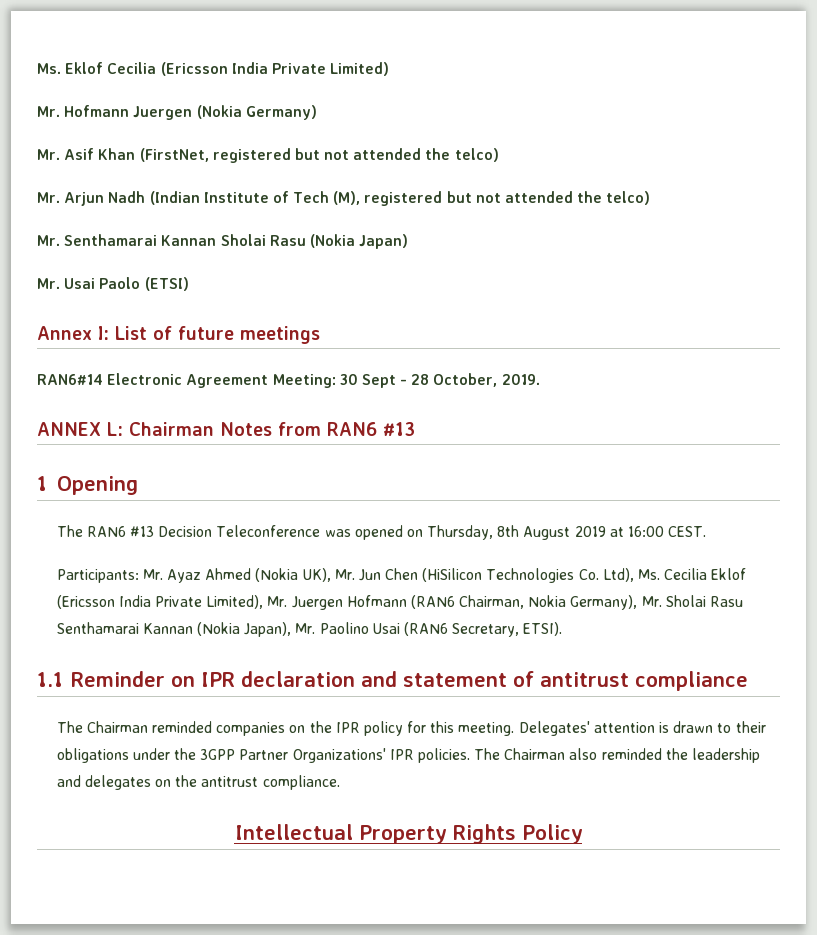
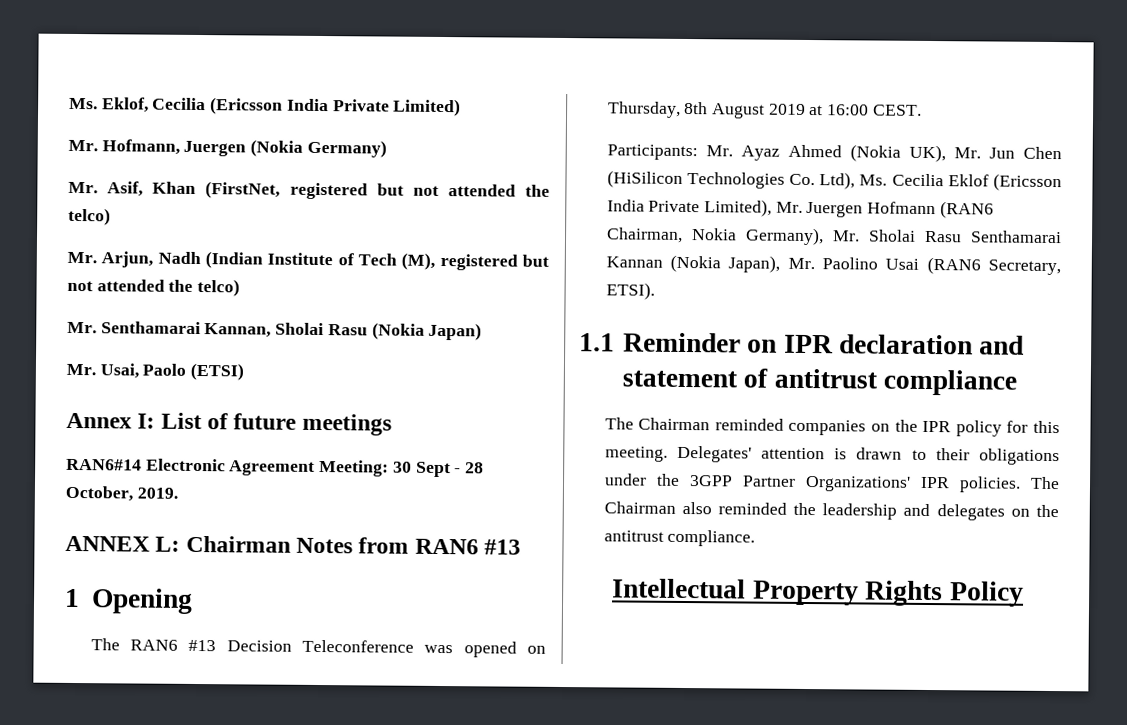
[37,62,104,74] Ms. Eklof -> [69,97,149,113] Ms. Eklof,
[64,105,130,117] Hofmann -> [101,139,180,155] Hofmann,
[64,148,95,160] Asif -> [107,181,144,197] Asif,
[64,192,105,206] Arjun -> [101,251,154,268] Arjun,
[161,235,217,246] Kannan -> [204,323,272,338] Kannan,
[64,278,96,289] Usai -> [99,363,139,379] Usai,

